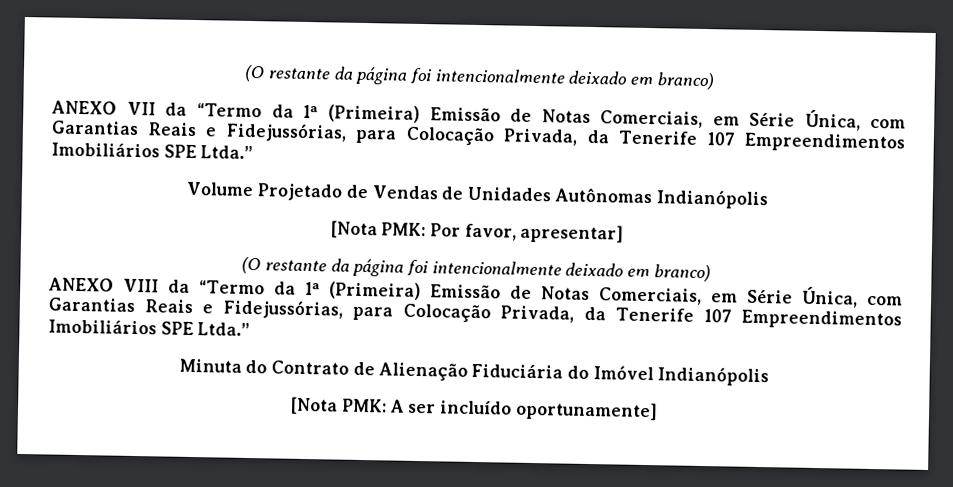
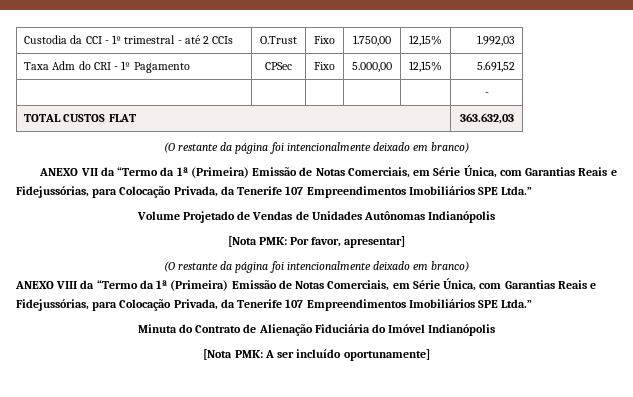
(244, 73) none -> [24,35,234,44] [260,36,297,44] [314,36,335,44] [353,35,391,46] [409,35,442,46] [476,35,515,46] [24,61,190,73] [265,62,292,70] [314,62,335,70] [352,62,392,72] [409,61,442,72] [476,61,515,72] [484,92,489,96] [24,114,136,122] [459,113,514,124] Custodia da CCI - 1º trimestral - até 2 CCIs | O.Trust | Fixo | 1.750,00 | 12,15% | 1.992,03 // Taxa Adm do CRI - 1º Pagamento | CPSec | Fixo | 5.000,00 | 12,15% | 5.691,52 // | | | | | - // TOTAL CUSTOS FLAT | 363.632,03 //

